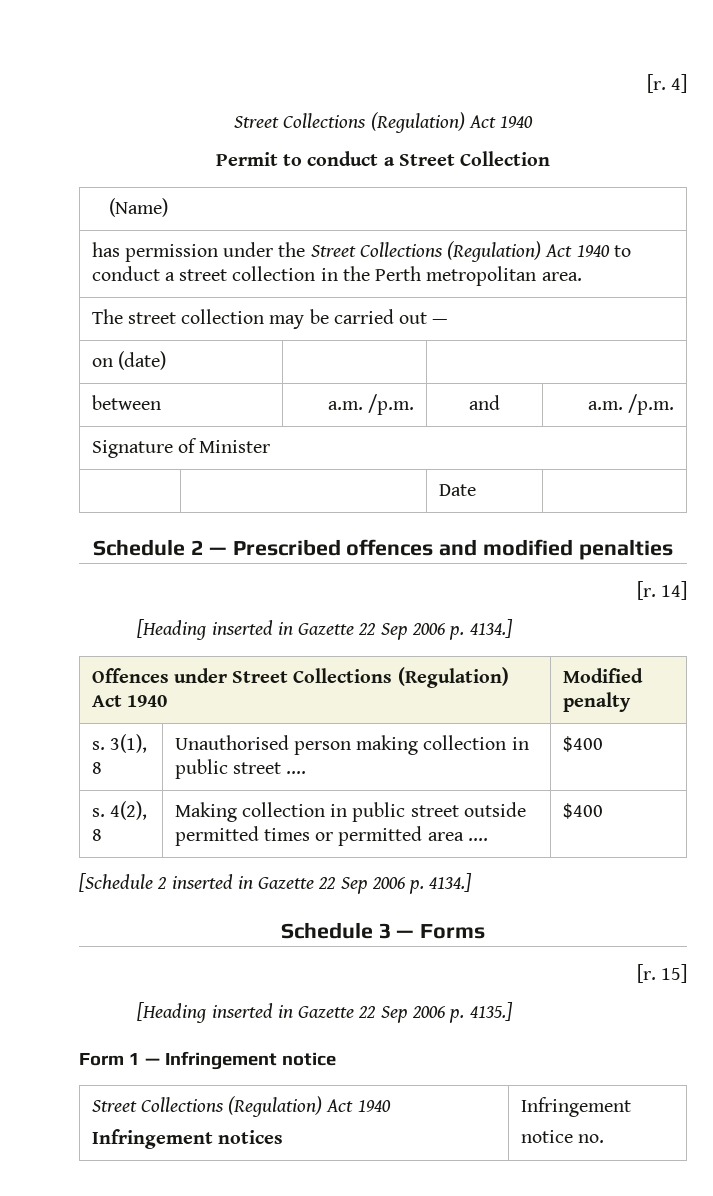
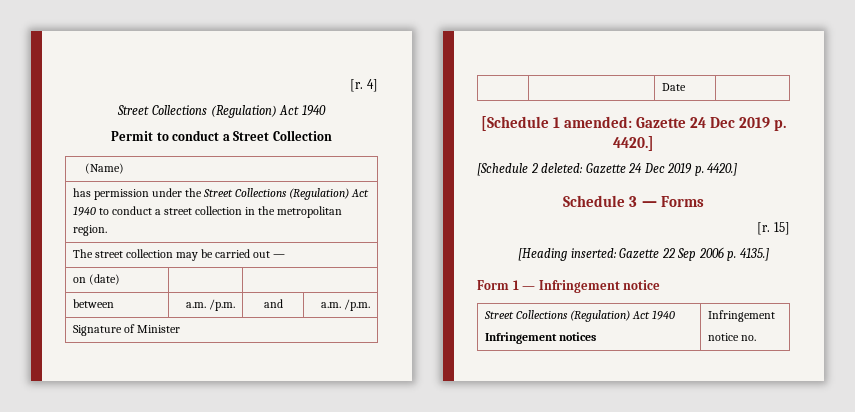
[375,266,582,286] Perth metropolitan area. -> [277,206,343,218] [72,225,107,236] metropolitan region.
[93,539,673,560] [636,581,687,600] [137,619,513,640] [91,667,509,688] [91,695,167,707] [562,668,643,683] [562,692,631,712] [91,734,147,753] [91,762,102,774] [174,735,529,755] [174,759,307,779] [562,736,603,752] [91,801,147,820] [91,829,102,841] [174,802,526,822] [174,826,488,846] [562,803,603,819] [79,873,473,894] Schedule 2 — Prescribed offences and modified penalties // [r. 14] // [Heading inserted in Gazette 22 Sep 2006 p. 4134.] // Offences under Street Collections (Regulation) Act 1940 | Modified penalty // s. 3(1), 8 | Unauthorised person making collection in public street .... | $400 // s. 4(2), 8 | Making collection in public street outside permitted times or permitted area .... | $400 // [Schedule 2 inserted in Gazette 22 Sep 2006 p. 4134.] -> [480,116,787,131] [613,136,654,151] [477,163,738,176] [Schedule 1 amended: Gazette 24 Dec 2019 p. 4420.] // [Schedule 2 deleted: Gazette 24 Dec 2019 p. 4420.]
[211,1003,293,1018] inserted in -> [570,248,617,258] inserted:

